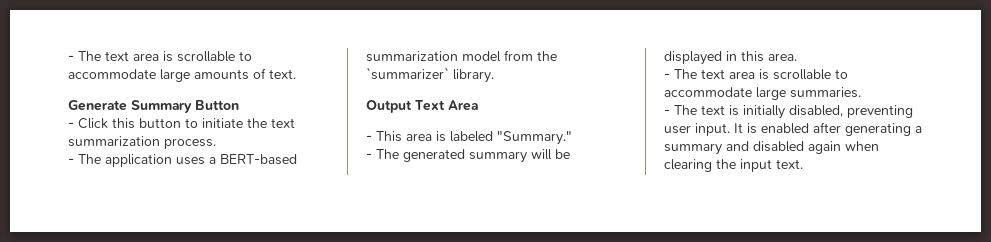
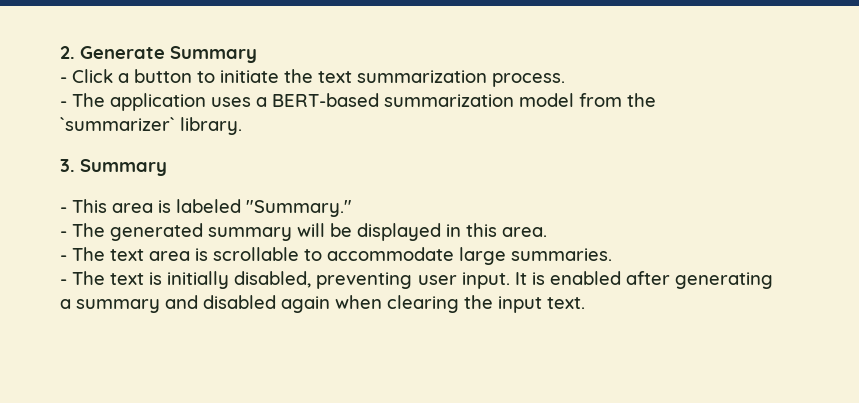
[68,51,252,62] [68,68,296,82] - The text area is scrollable to accommodate large amounts of text. // -> [60,46,75,59] 2.
[195,100,239,110] Button -> (257, 54) none
[112,118,135,129] this -> [118,73,129,83] a
[366,100,478,113] Output Text Area -> [60,159,167,176] 3. Summary

